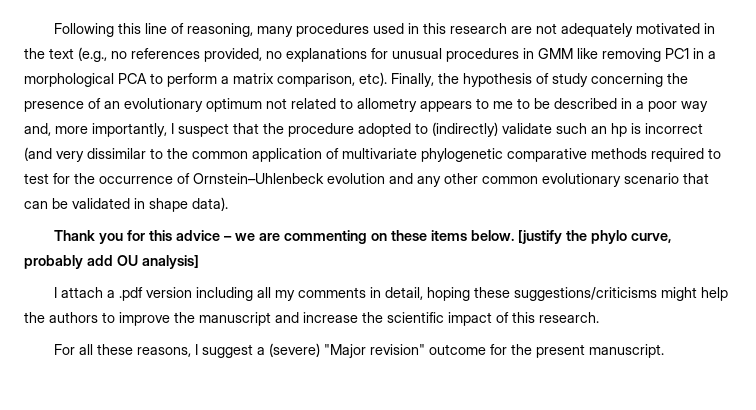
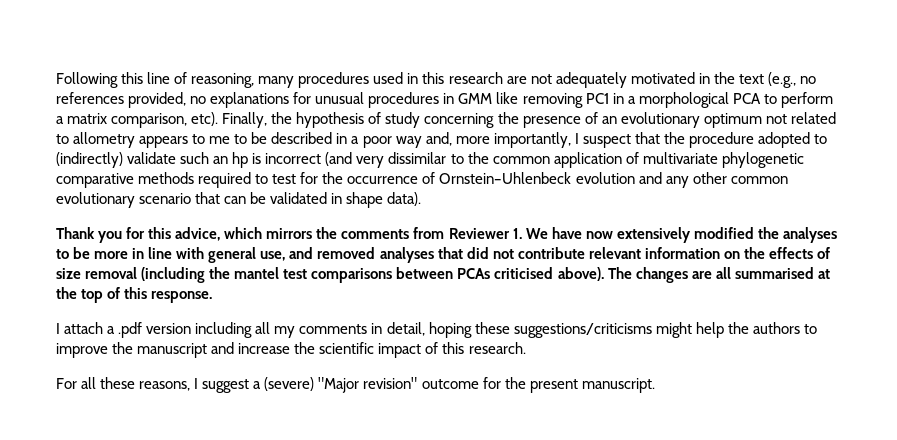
[176,230,672,244] [24,255,199,269] advice – we are commenting on these items below. [justify the phylo curve, probably add OU analysis] -> [175,227,837,243] [56,247,830,263] [56,267,830,283] [56,287,213,303] advice, which mirrors the comments from Reviewer 1. We have now extensively modified the analyses to be more in line with general use, and removed analyses that did not contribute relevant information on the effects of size removal (including the mantel test comparisons between PCAs criticised above). The changes are all summarised at the top of this response.

